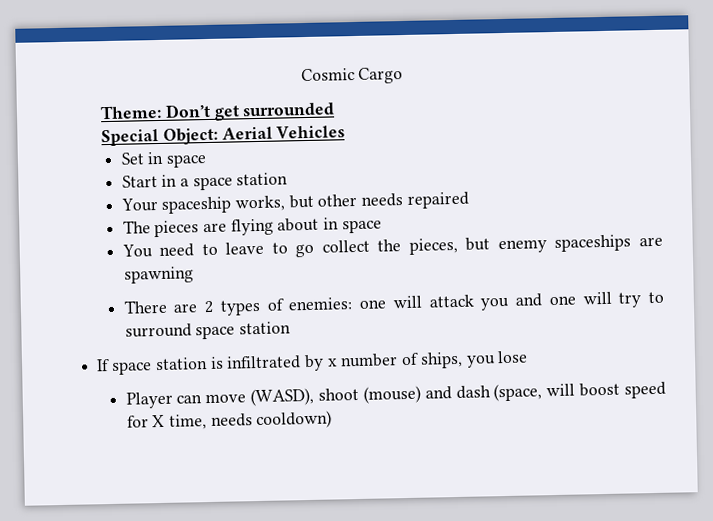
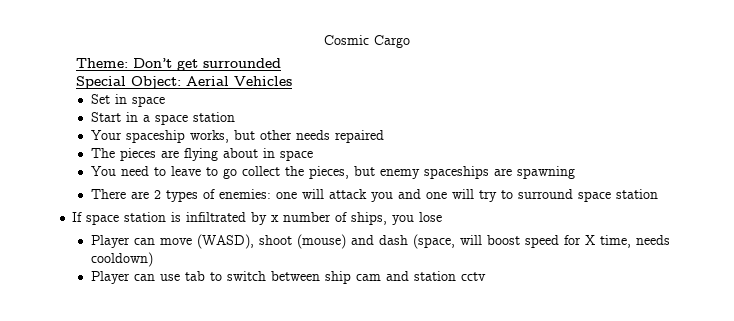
(333, 420) none -> [91,271,487,284] // Player can use tab to switch between ship cam and station cctv

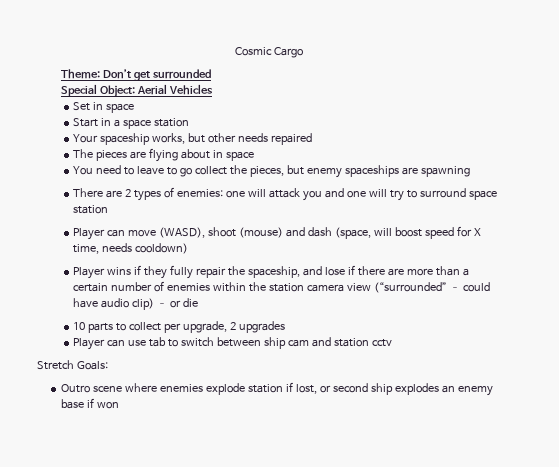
[72,212,443,225] // If space station is infiltrated by x number of ships, you lose -> (109, 209) none
(154, 259) none -> [73,265,469,279] [73,281,491,293] [73,298,199,310] [73,321,286,333] // Player wins if they fully repair the spaceship, and lose if there are more than a certain number of enemies within the station camera view (“surrounded” – could have audio clip) – or die // 10 parts to collect per upgrade, 2 upgrades
(487, 276) none -> [37,360,108,370] [61,382,493,396] [61,398,120,409] // Stretch Goals: // Outro scene where enemies explode station if lost, or second ship explodes an enemy base if won

